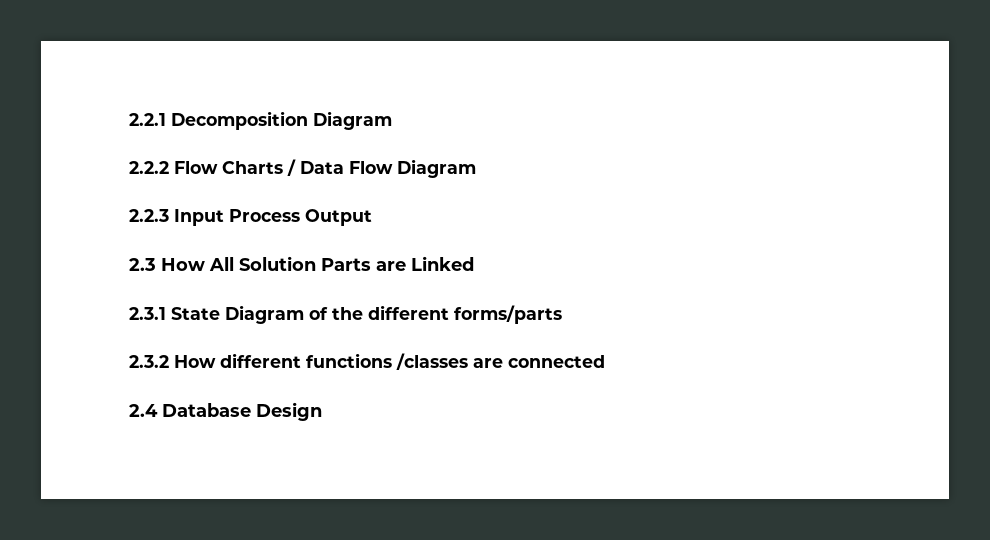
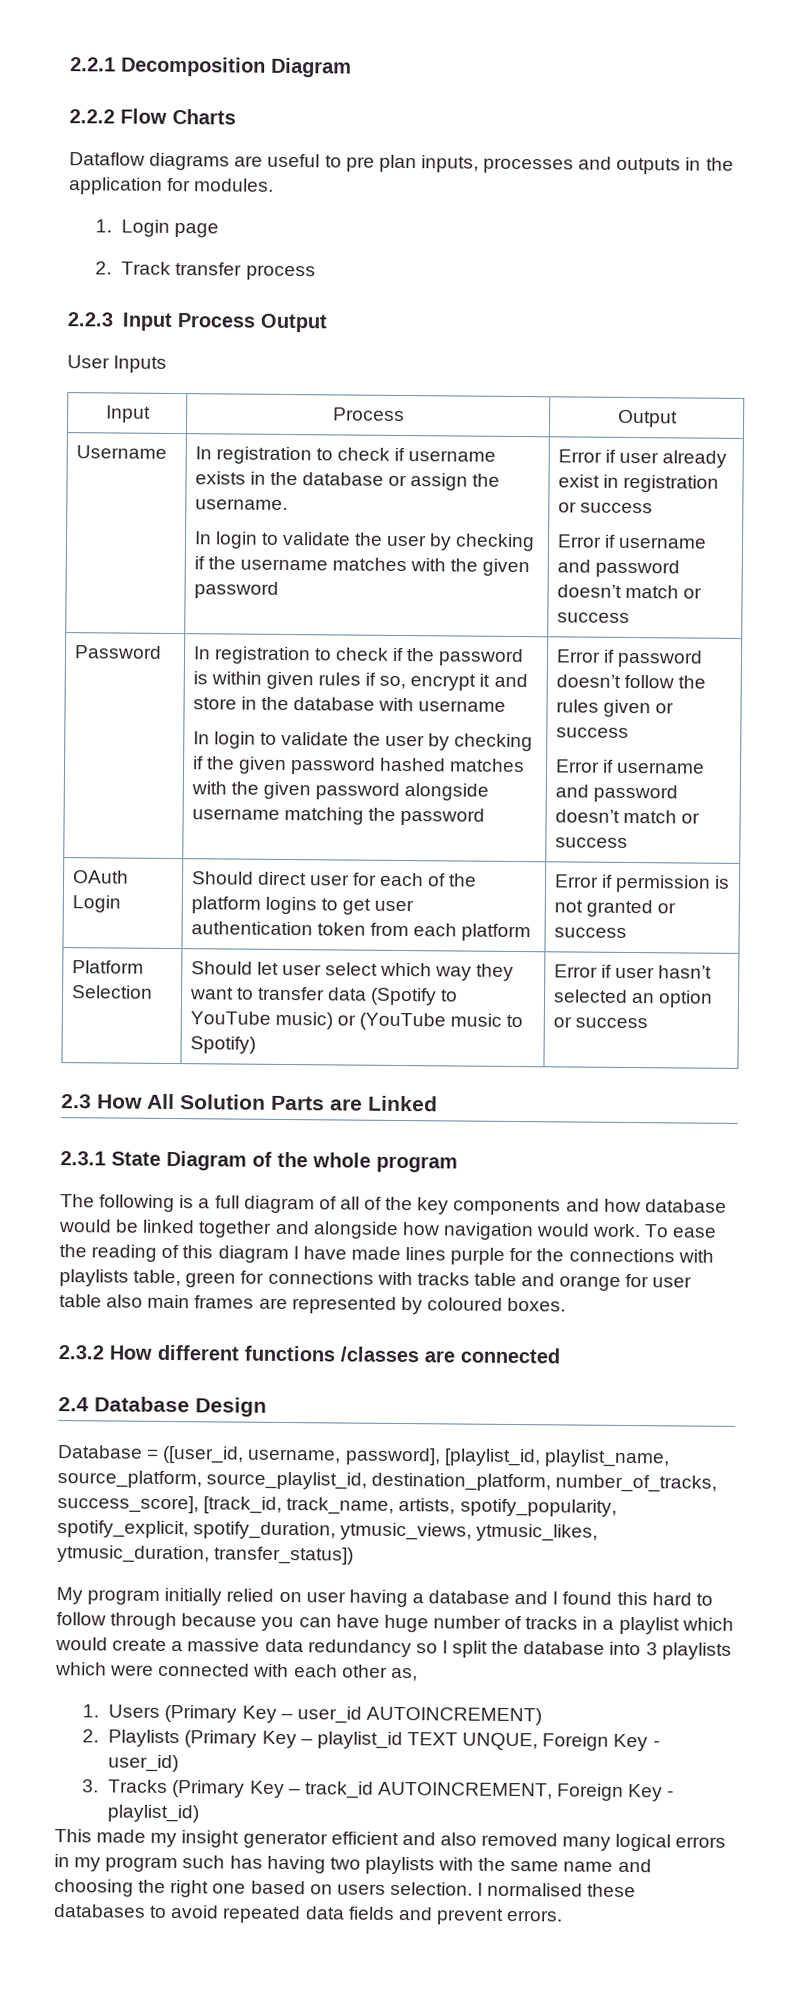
[287,159,476,178] [129,209,372,226] / Data Flow Diagram // 2.2.3 Input Process Output -> [69,152,734,175] [69,177,275,195] [94,219,220,238] [94,261,316,281] [67,312,327,333] [67,355,168,373] [105,405,151,423] [332,407,405,422] [617,409,678,428] [75,445,167,459] [194,446,497,465] [194,471,501,491] [194,498,288,510] [193,531,536,552] [193,556,531,577] [193,581,279,599] [557,449,727,468] [557,474,719,493] [557,501,653,514] [556,534,707,549] [556,559,680,578] [556,584,702,599] [556,612,630,623] [73,645,162,659] [192,646,525,667] [192,671,528,691] [192,696,507,712] [192,731,534,752] [192,756,526,775] [190,781,490,801] [191,806,485,826] [555,649,703,668] [555,674,706,689] [555,699,674,718] [555,727,629,738] [554,759,705,774] [554,784,678,803] [554,809,700,824] [554,837,628,848] [72,870,129,884] [71,895,121,913] [191,871,478,887] [190,896,415,915] [190,921,532,942] [553,874,730,893] [553,899,676,918] [553,927,627,938] [71,960,144,974] [71,985,153,999] [190,961,515,981] [189,986,459,1006] [189,1011,524,1031] [189,1036,256,1054] [553,964,712,979] [552,989,713,1008] [552,1016,648,1029] // Dataflow diagrams are useful to pre plan inputs, processes and outputs in the application for modules. // 1. Login page // 2. Track transfer process // 2.2.3 Input Process Output // User Inputs // Input | Process | Output // Username | In registration to check if username exists in the database or assign the username. // In login to validate the user by checking if the username matches with the given password | Error if user already exist in registration or success // Error if username and password doesn’t match or success // Password | In registration to check if the password is within given rules if so, encrypt it and store in the database with username // In login to validate the user by checking if the given password hashed matches with the given password alongside username matching the password | Error if password doesn’t follow the rules given or success // Error if username and password doesn’t match or success // OAuth Login | Should direct user for each of the platform logins to get user authentication token from each platform | Error if permission is not granted or success // Platform Selection | Should let user select which way they want to transfer data (Spotify to YouTube music) or (YouTube music to Spotify) | Error if user hasn’t selected an option or success
[368,305,562,324] different forms/parts -> [312,1152,458,1173] [60,1194,727,1216] [58,1219,718,1241] [59,1244,714,1265] [59,1269,693,1291] [59,1294,567,1315] whole program // The following is a full diagram of all of the key components and how database would be linked together and alongside how navigation would work. To ease the reading of this diagram I have made lines purple for the connections with playlists table, green for connections with tracks table and orange for user table also main frames are represented by coloured boxes.
(322, 411) none -> [57,1445,670,1468] [57,1470,718,1493] [57,1495,617,1517] [57,1520,599,1542] [57,1545,355,1565] [56,1587,713,1608] [56,1612,734,1635] [55,1637,732,1660] [55,1662,418,1682] [81,1704,542,1726] [81,1729,660,1752] [108,1754,180,1773] [81,1779,675,1802] [107,1804,200,1823] [54,1829,727,1852] [54,1854,652,1875] [54,1879,637,1898] [53,1904,564,1925] // Database = ([user_id, username, password], [playlist_id, playlist_name, source_platform, source_playlist_id, destination_platform, number_of_tracks, success_score], [track_id, track_name, artists, spotify_popularity, spotify_explicit, spotify_duration, ytmusic_views, ytmusic_likes, ytmusic_duration, transfer_status]) // My program initially relied on user having a database and I found this hard to follow through because you can have huge number of tracks in a playlist which would create a massive data redundancy so I split the database into 3 playlists which were connected with each other as, // 1. Users (Primary Key – user_id AUTOINCREMENT) // 2. Playlists (Primary Key – playlist_id TEXT UNQUE, Foreign Key - user_id) // 3. Tracks (Primary Key – track_id AUTOINCREMENT, Foreign Key - playlist_id) // This made my insight generator efficient and also removed many logical errors in my program such has having two playlists with the same name and choosing the right one based on users selection. I normalised these databases to avoid repeated data fields and prevent errors.

